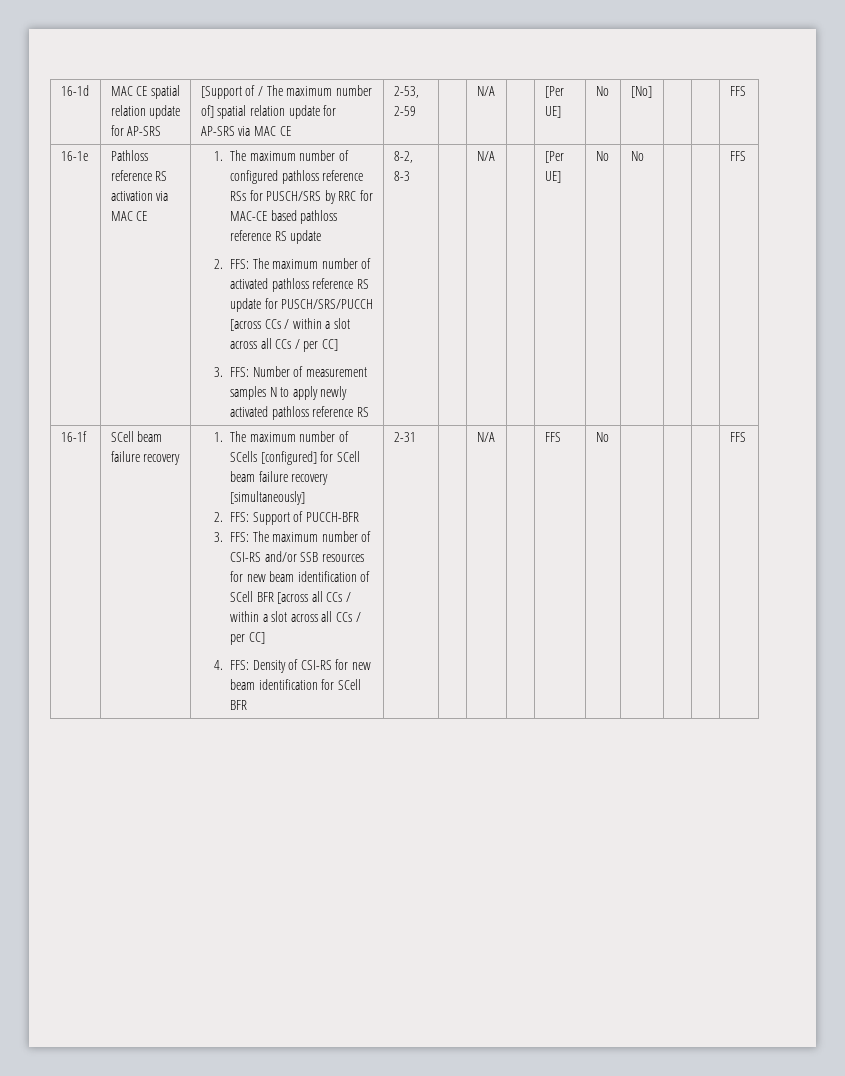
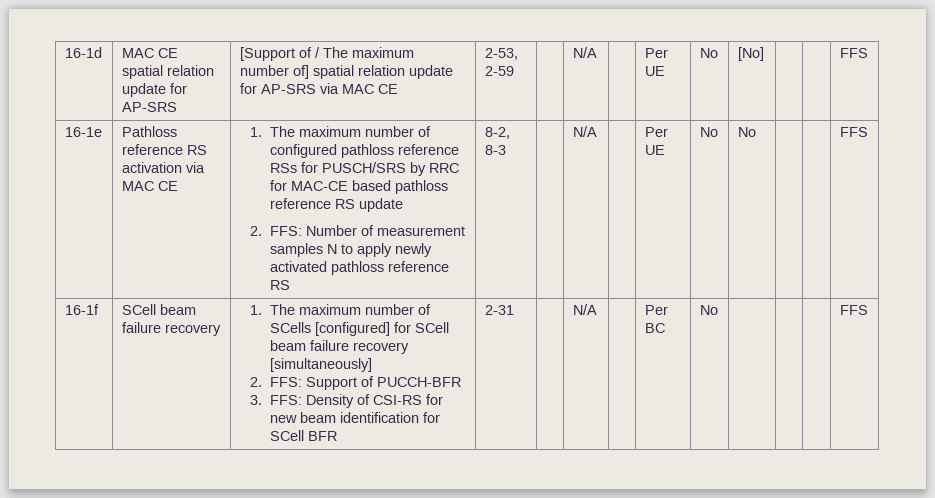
[544,86,564,98] [544,106,561,118] [Per UE] -> [644,48,668,58] [644,66,665,76] Per UE
[252,258,372,269] [229,278,369,292] [229,298,374,312] [229,318,351,331] [229,338,339,352] [214,367,249,377] The maximum number of activated pathloss reference RS update for PUSCH/SRS/PUCCH [across CCs / within a slot across all CCs / per CC] // 3. FFS: -> (302, 231) none
[544,151,564,163] [544,171,561,183] [Per UE] -> [644,127,668,137] [644,145,665,155] Per UE
[252,531,372,542] [229,551,364,562] [229,571,371,582] [229,591,352,604] [229,611,361,622] [229,632,265,645] [214,660,249,670] The maximum number of CSI-RS and/or SSB resources for new beam identification of SCell BFR [across all CCs / within a slot across all CCs / per CC] // 4. FFS: -> (302, 400) none
[544,432,561,442] FFS -> [644,305,668,315] [644,323,665,333] Per BC

